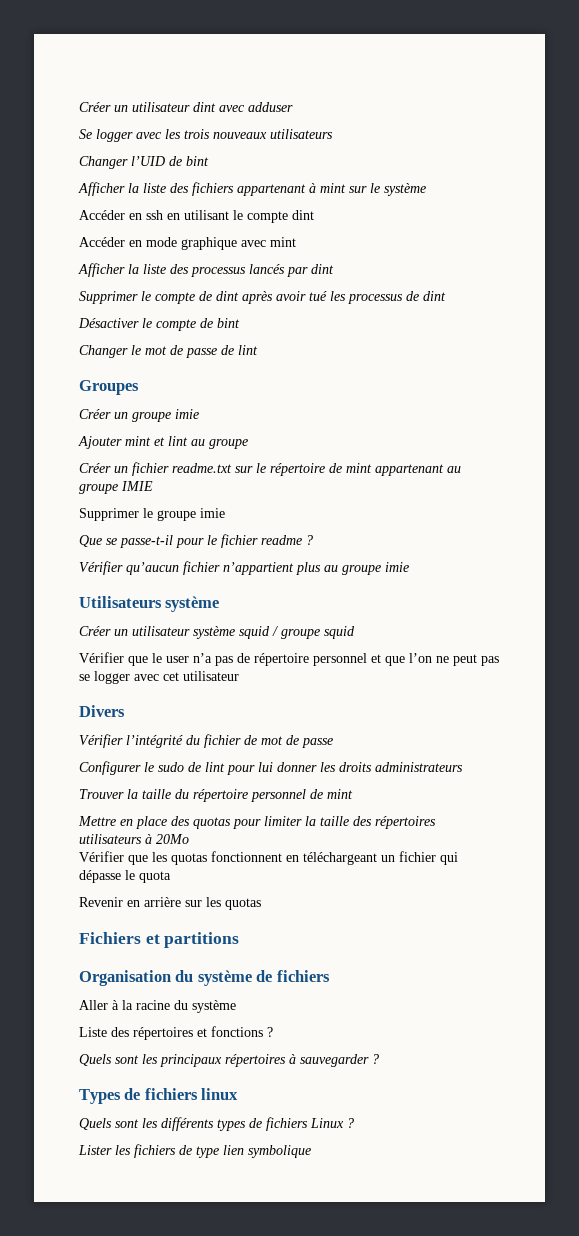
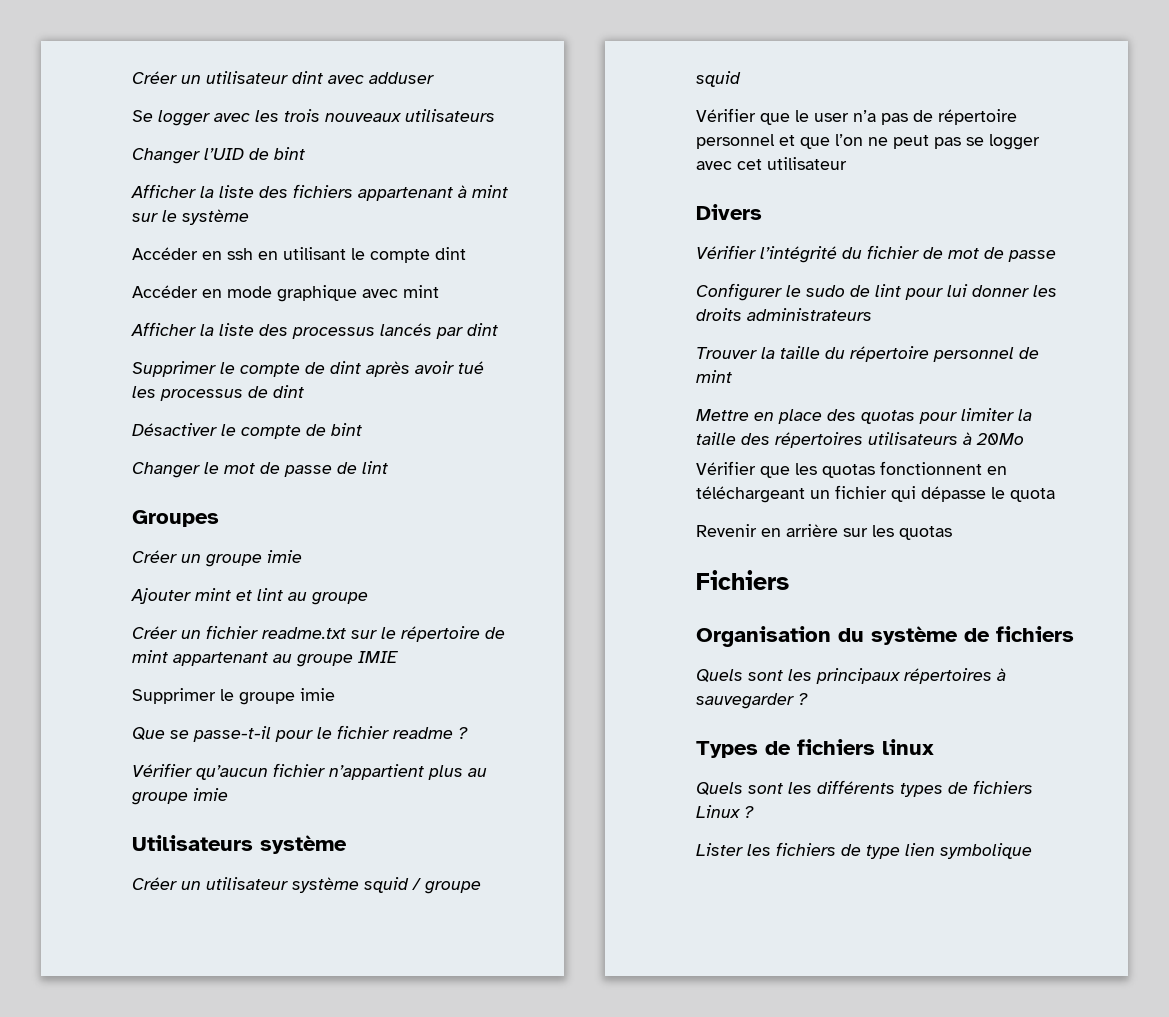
[145,932,240,948] et partitions -> (789, 580) none
[79,1000,236,1013] [79,1026,273,1040] // Aller à la racine du système // Liste des répertoires et fonctions ? -> (1074, 634) none

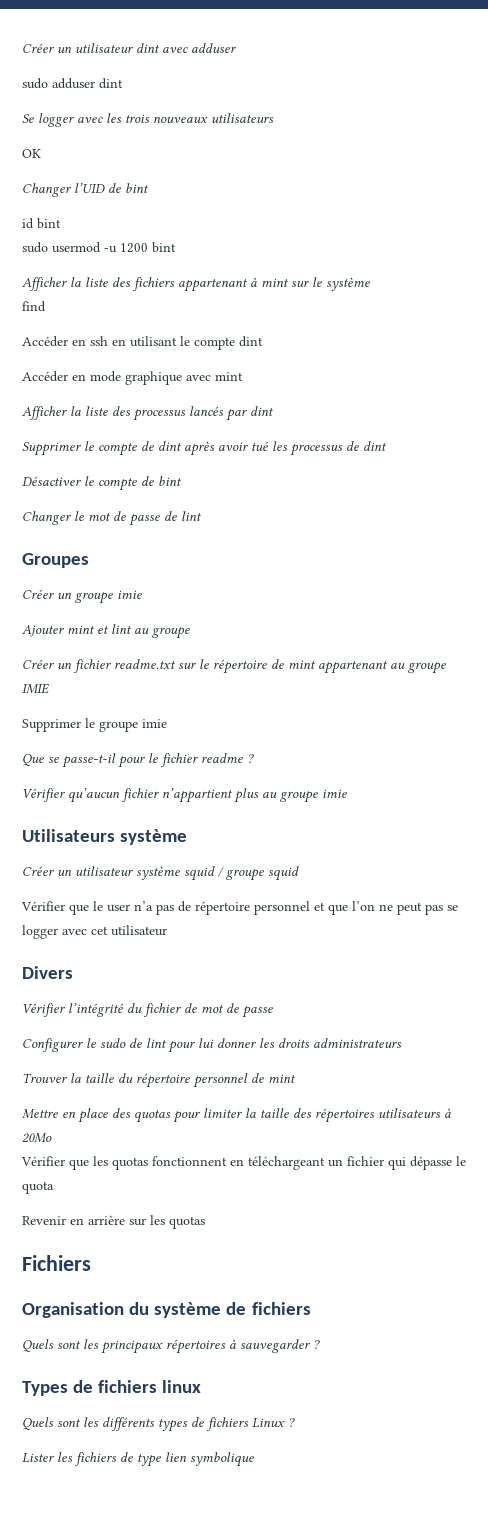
(434, 78) none -> [22,78,123,89] // sudo adduser dint
(495, 115) none -> [22,149,41,158] // OK
(305, 153) none -> [22,218,61,229] [22,242,176,253] // id bint // sudo usermod -u 1200 bint
(249, 217) none -> [22,301,46,312] // find

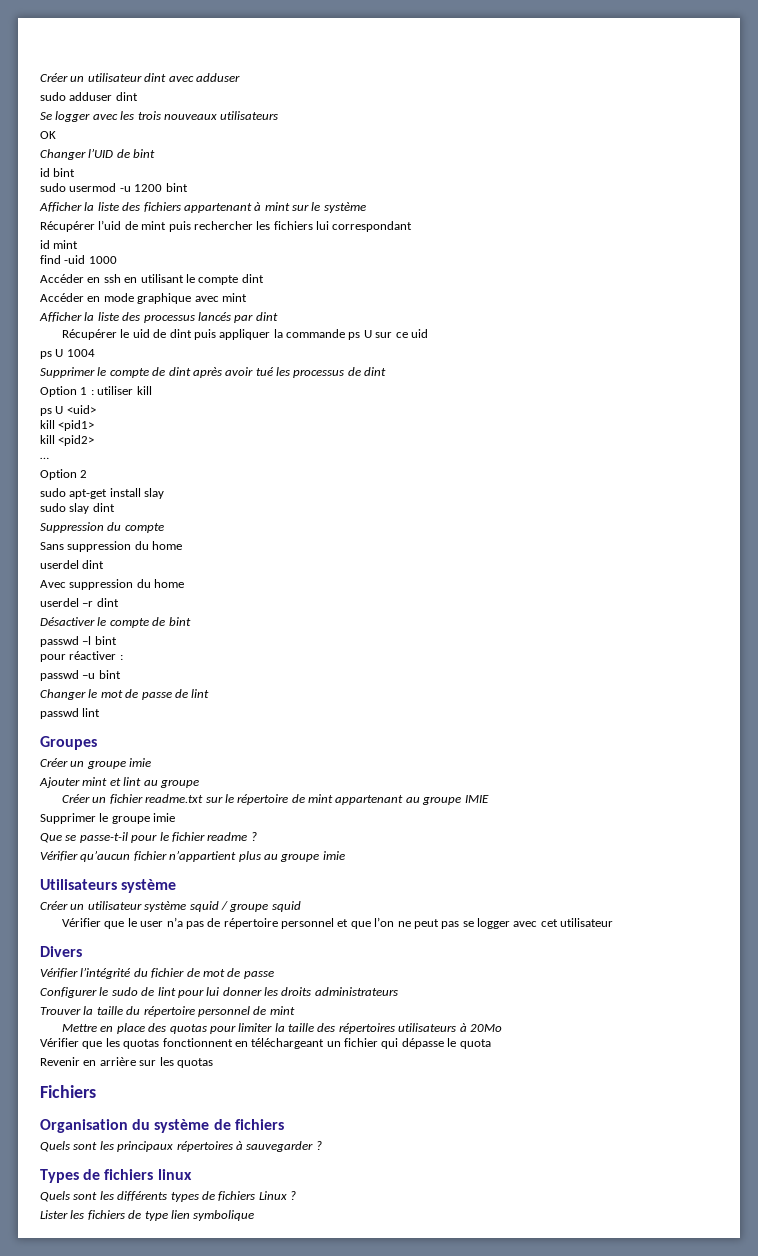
(370, 284) none -> [40,220,413,232] [40,240,79,249] // Récupérer l’uid de mint puis rechercher les fichiers lui correspondant // id mint
(46, 306) none -> [64,255,117,264] -uid 1000
(274, 411) none -> [62,329,428,340] [40,349,95,359] // Récupérer le uid de dint puis appliquer la commande ps U sur ce uid // ps U 1004
(387, 446) none -> [40,386,152,397] [40,405,96,416] [40,420,95,431] [40,435,95,446] [40,457,49,459] [40,469,88,480] [40,488,165,499] [40,503,115,514] [40,522,164,533] [40,541,183,552] [40,560,105,569] [40,579,185,590] [40,598,119,607] // Option 1 : utiliser kill // ps U <uid> // kill <pid1> // kill <pid2> // … // Option 2 // sudo apt-get install slay // sudo slay dint // Suppression du compte // Sans suppression du home // userdel dint // Avec suppression du home // userdel –r dint
(182, 481) none -> [40,636,117,647] [40,651,123,662] [40,670,121,681] // passwd –l bint // pour réactiver : // passwd –u bint
(202, 516) none -> [40,708,101,719] // passwd lint

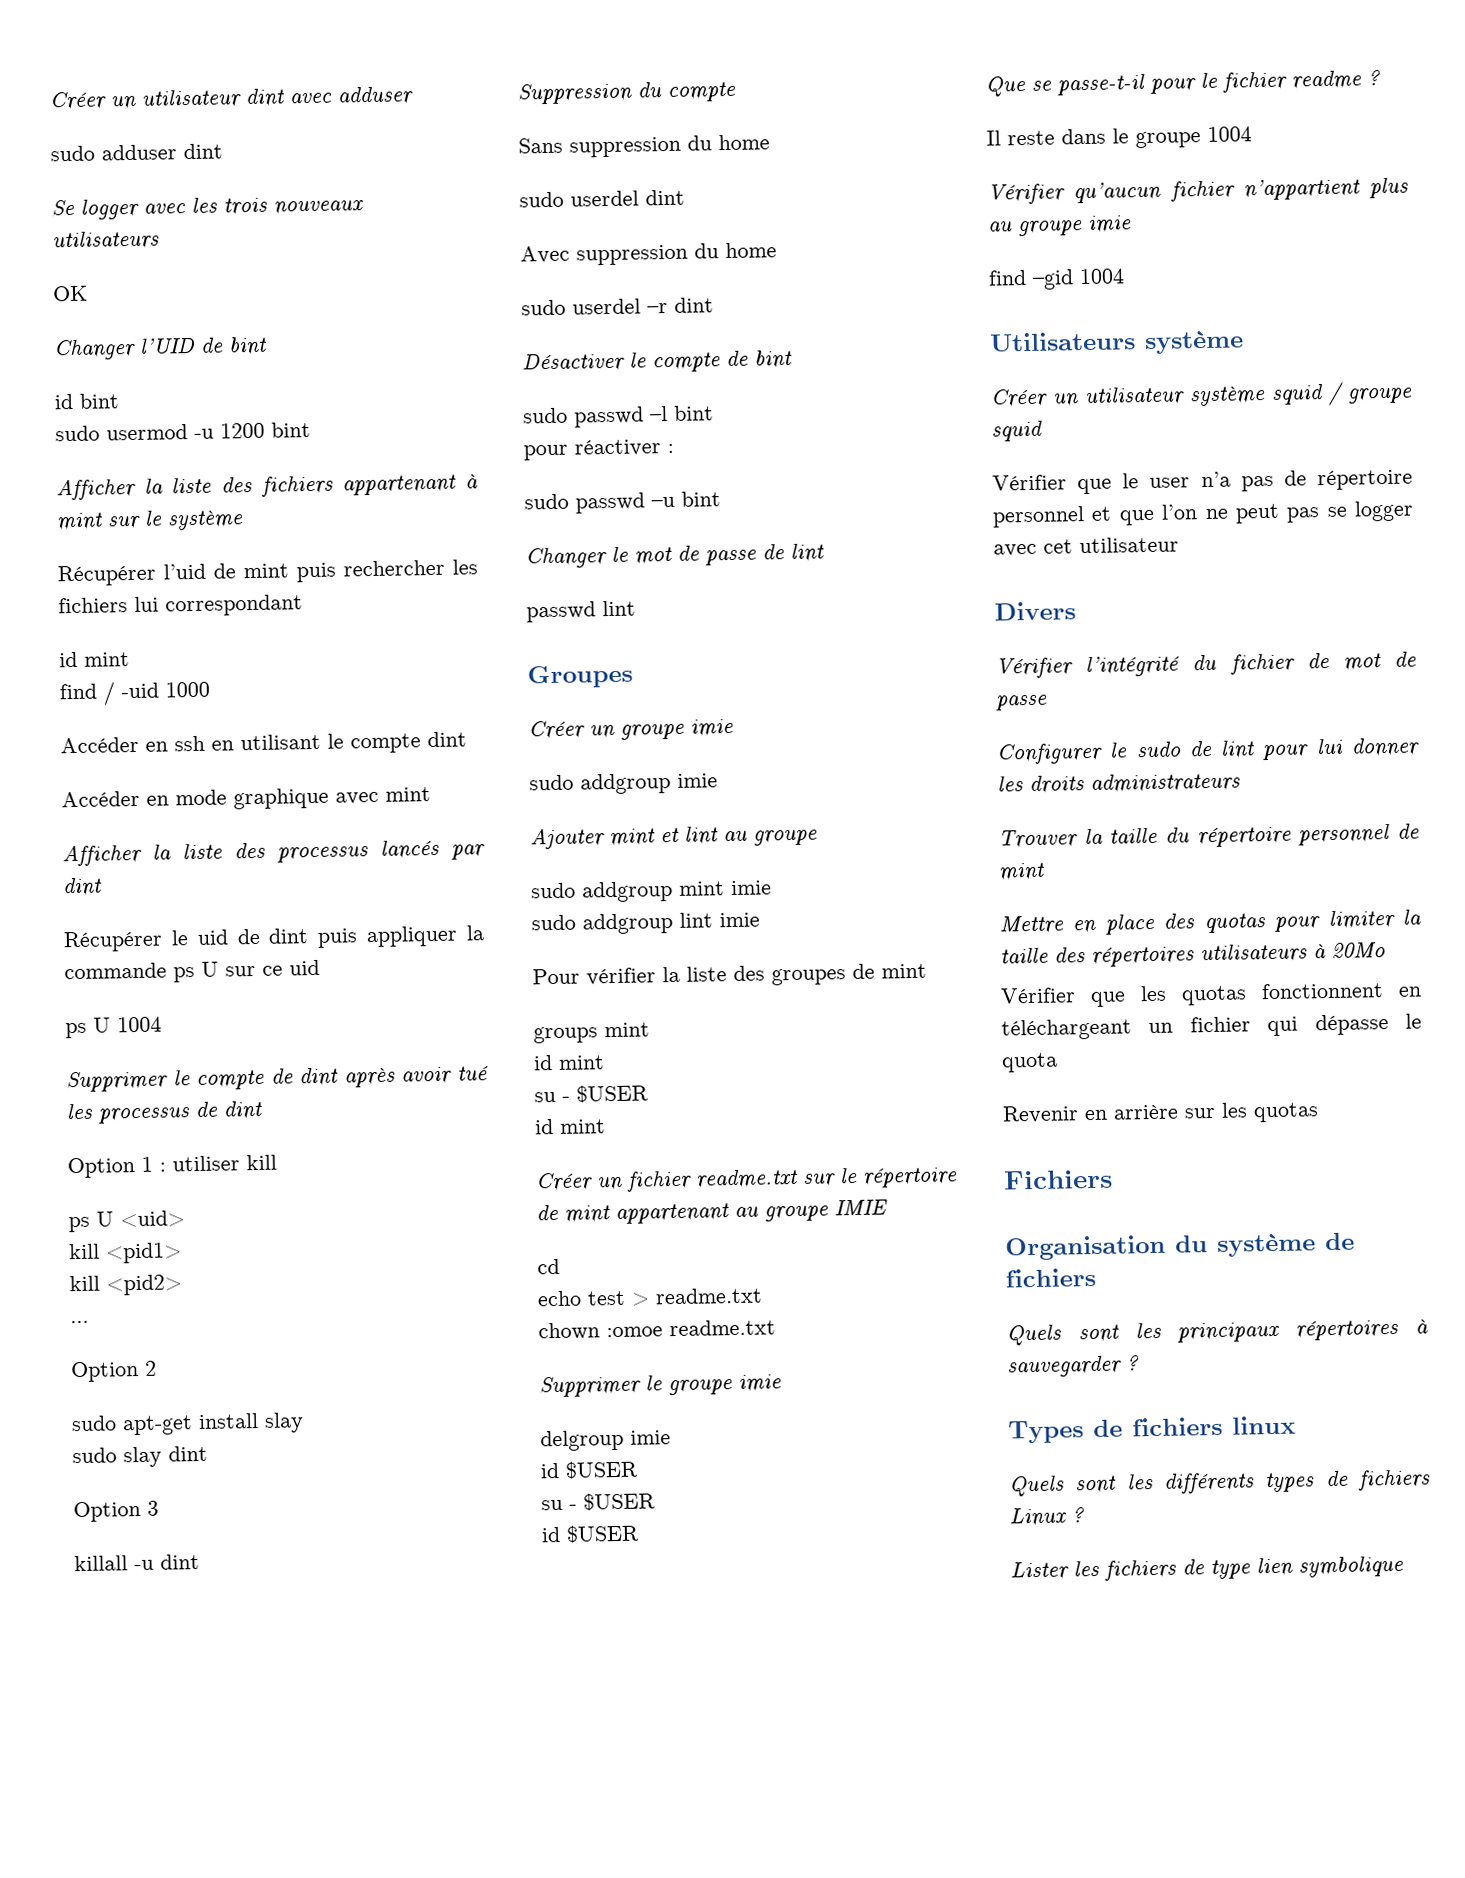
(61, 259) none -> [103,681,115,706] /
(115, 507) none -> [73,1500,159,1523] [74,1554,200,1572] // Option 3 // killall -u dint
(183, 545) none -> [519,191,564,208] sudo
(185, 583) none -> [521,299,566,316] sudo
(191, 621) none -> [523,407,568,424] sudo
(123, 657) none -> [524,493,569,510] sudo
(152, 762) none -> [529,773,718,795] // sudo addgroup imie
(199, 783) none -> [531,880,772,903] [531,912,760,935] [532,963,927,986] [533,1022,650,1044] [533,1055,605,1071] [534,1084,649,1103] [534,1119,606,1135] // sudo addgroup mint imie // sudo addgroup lint imie // Pour vérifier la liste des groupes de mint // groups mint // id mint // su - $USER // id mint
[40,813,176,824] Supprimer le groupe imie -> [537,1258,560,1275] [537,1287,763,1307] [538,1319,776,1341] [539,1374,782,1398] [540,1429,671,1452] [540,1460,639,1479] [541,1492,656,1511] [541,1524,640,1543] cd // echo test > readme.txt // chown :omoe readme.txt // Supprimer le groupe imie // delgroup imie // id $USER // su - $USER // id $USER
(257, 836) none -> [986,126,1252,149] // Il reste dans le groupe 1004
(345, 855) none -> [988,268,1125,290] // find –gid 1004

